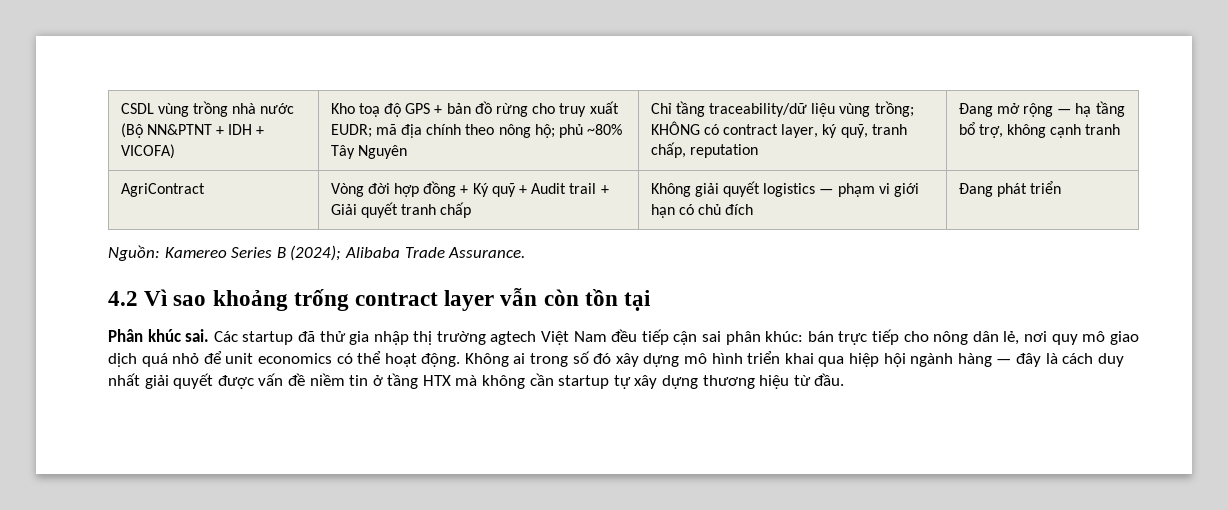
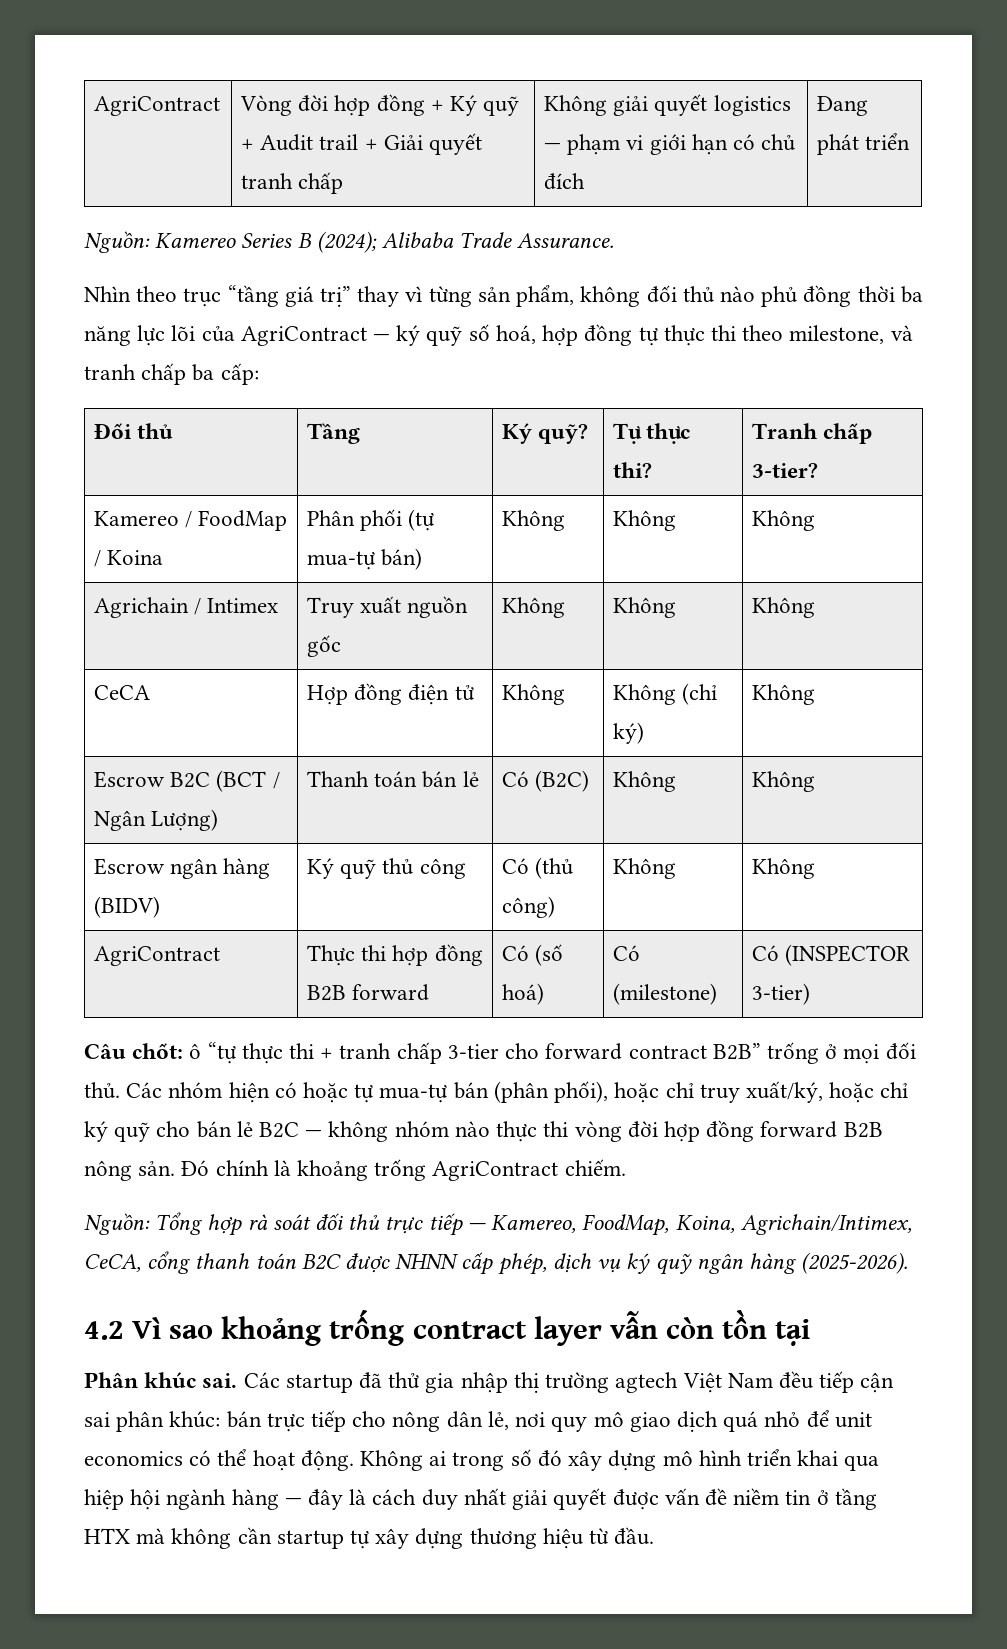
[120,101,295,117] [120,123,265,138] [120,144,175,159] [330,101,619,117] [330,124,623,138] [330,145,407,159] [650,101,914,117] [650,121,907,138] [650,142,758,158] [958,101,1125,117] [958,122,1121,138] CSDL vùng trồng nhà nước (Bộ NN&PTNT + IDH + VICOFA) | Kho toạ độ GPS + bản đồ rừng cho truy xuất EUDR; mã địa chính theo nông hộ; phủ ~80% Tây Nguyên | Chỉ tầng traceability/dữ liệu vùng trồng; KHÔNG có contract layer, ký quỹ, tranh chấp, reputation | Đang mở rộng — hạ tầng bổ trợ, không cạnh tranh // -> (94, 106) none
(526, 252) none -> [84,285,923,307] [84,324,913,346] [84,363,259,385] [94,423,174,439] [307,423,361,444] [502,423,589,444] [613,423,691,444] [613,462,653,478] [752,423,873,444] [752,463,819,478] [94,510,288,531] [94,550,164,567] [307,509,435,531] [307,548,423,570] [502,510,566,531] [613,510,677,531] [752,510,816,531] [94,597,279,618] [307,596,469,618] [307,635,342,657] [502,597,566,618] [613,597,677,618] [752,597,816,618] [94,685,151,700] [307,683,474,705] [502,684,566,705] [613,683,718,705] [613,722,645,744] [752,684,816,705] [94,770,280,792] [94,809,219,831] [307,771,479,788] [502,770,590,792] [613,771,677,792] [752,771,816,792] [94,858,271,879] [94,896,161,918] [307,858,466,879] [502,857,574,879] [502,896,556,918] [613,858,677,879] [752,858,816,879] [94,946,221,966] [307,944,483,966] [307,984,430,1001] [502,944,564,966] [502,983,545,1005] [613,945,641,961] [613,983,718,1005] [752,944,911,966] [752,983,811,1005] [84,1042,916,1064] [84,1081,909,1103] [84,1120,883,1142] [84,1159,626,1181] [84,1212,912,1236] [84,1251,909,1275] // Nhìn theo trục “tầng giá trị” thay vì từng sản phẩm, không đối thủ nào phủ đồng thời ba năng lực lõi của AgriContract — ký quỹ số hoá, hợp đồng tự thực thi theo milestone, và tranh chấp ba cấp: // Đối thủ | Tầng | Ký quỹ? | Tự thực thi? | Tranh chấp 3-tier? // Kamereo / FoodMap / Koina | Phân phối (tự mua-tự bán) | Không | Không | Không // Agrichain / Intimex | Truy xuất nguồn gốc | Không | Không | Không // CeCA | Hợp đồng điện tử | Không | Không (chỉ ký) | Không // Escrow B2C (BCT / Ngân Lượng) | Thanh toán bán lẻ | Có (B2C) | Không | Không // Escrow ngân hàng (BIDV) | Ký quỹ thủ công | Có (thủ công) | Không | Không // AgriContract | Thực thi hợp đồng B2B forward | Có (số hoá) | Có (milestone) | Có (INSPECTOR 3-tier) // Câu chốt: ô “tự thực thi + tranh chấp 3-tier cho forward contract B2B” trống ở mọi đối thủ. Các nhóm hiện có hoặc tự mua-tự bán (phân phối), hoặc chỉ truy xuất/ký, hoặc chỉ ký quỹ cho bán lẻ B2C — không nhóm nào thực thi vòng đời hợp đồng forward B2B nông sản. Đó chính là khoảng trống AgriContract chiếm. // Nguồn: Tổng hợp rà soát đối thủ trực tiếp — Kamereo, FoodMap, Koina, Agrichain/Intimex, CeCA, cổng thanh toán B2C được NHNN cấp phép, dịch vụ ký quỹ ngân hàng (2025-2026).

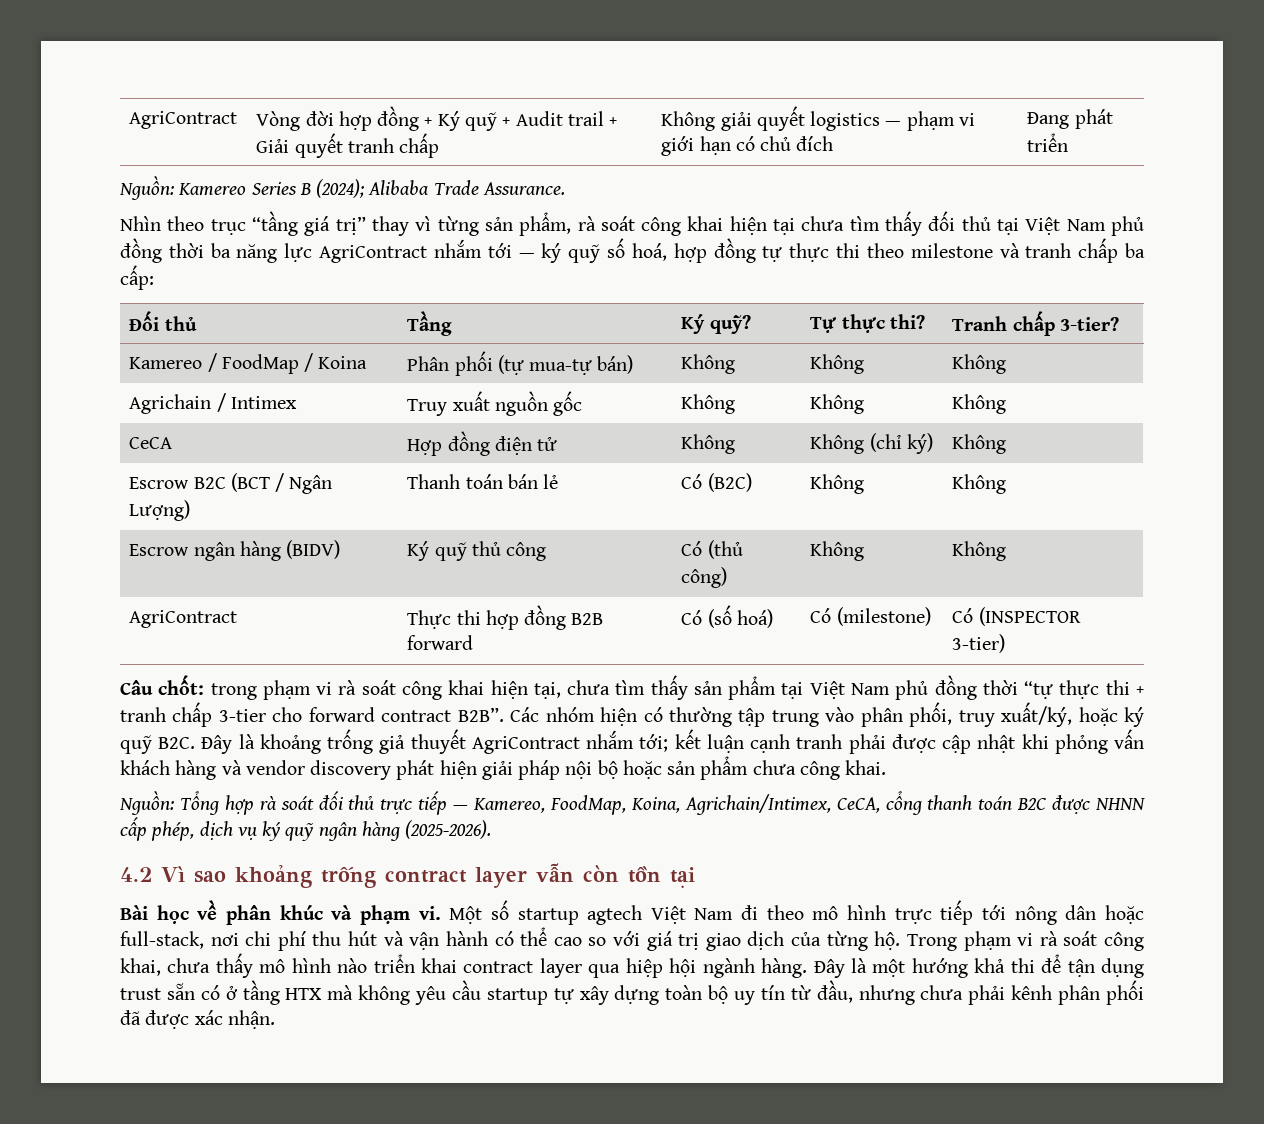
[580,285,755,307] không đối thủ nào -> [577,211,1106,236] rà soát công khai hiện tại chưa tìm thấy đối thủ tại Việt Nam
[171,325,367,346] lõi của AgriContract -> [319,239,512,263] AgriContract nhắm tới
[789,325,885,344] milestone, -> [910,243,993,258] milestone
[189,1043,202,1059] ô -> [210,675,1018,700] trong phạm vi rà soát công khai hiện tại, chưa tìm thấy sản phẩm tại Việt Nam phủ đồng thời
[712,1042,916,1064] [84,1081,694,1103] B2B” trống ở mọi đối thủ. Các nhóm hiện có hoặc tự mua-tự bán (phân phối), hoặc chỉ -> [457,702,953,727] B2B”. Các nhóm hiện có thường tập trung vào phân phối,
[880,1082,909,1098] [84,1120,883,1142] [84,1159,626,1181] chỉ ký quỹ cho bán lẻ B2C — không nhóm nào thực thi vòng đời hợp đồng forward B2B nông sản. Đó chính là khoảng trống AgriContract chiếm. -> [1124,707,1145,727] [120,729,1144,754] [120,756,887,780] ký quỹ B2C. Đây là khoảng trống giả thuyết AgriContract nhắm tới; kết luận cạnh tranh phải được cập nhật khi phỏng vấn khách hàng và vendor discovery phát hiện giải pháp nội bộ hoặc sản phẩm chưa công khai.
[84,1371,895,1393] [84,1410,387,1432] Phân khúc sai. Các startup đã thử gia nhập thị trường agtech Việt Nam đều tiếp cận sai phân khúc: bán trực tiếp cho -> [120,900,1007,925] Bài học về phân khúc và phạm vi. Một số startup agtech Việt Nam đi theo mô hình trực tiếp tới
[487,1410,872,1432] [84,1449,742,1471] lẻ, nơi quy mô giao dịch quá nhỏ để unit economics có thể hoạt động. Không ai trong số đó xây dựng mô hình -> [1105,905,1145,924] [120,927,1145,951] [120,953,368,978] hoặc full-stack, nơi chi phí thu hút và vận hành có thể cao so với giá trị giao dịch của từng hộ. Trong phạm vi rà soát công khai, chưa thấy mô hình nào
(839, 1458) none -> [463,958,582,978] contract layer
[231,1488,812,1510] hàng — đây là cách duy nhất giải quyết được vấn đề niềm tin -> [761,954,1144,978] [120,982,220,1000] hàng. Đây là một hướng khả thi để tận dụng trust sẵn có
[237,1527,272,1544] cần -> [415,980,481,1005] yêu cầu
[469,1527,655,1549] thương hiệu từ đầu. -> [665,980,1144,1005] [120,1010,275,1029] toàn bộ uy tín từ đầu, nhưng chưa phải kênh phân phối đã được xác nhận.

